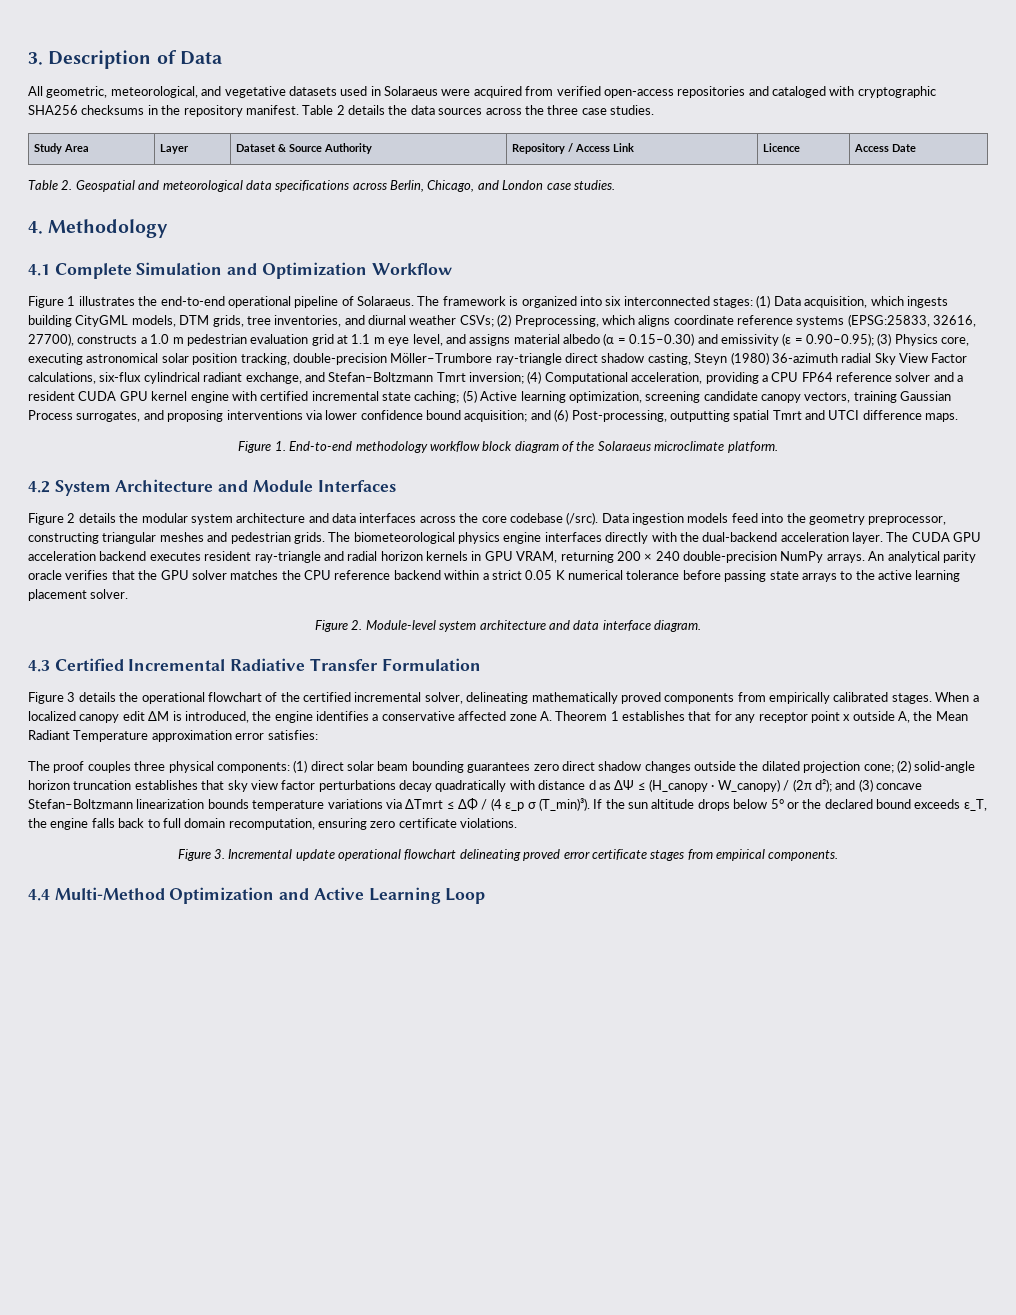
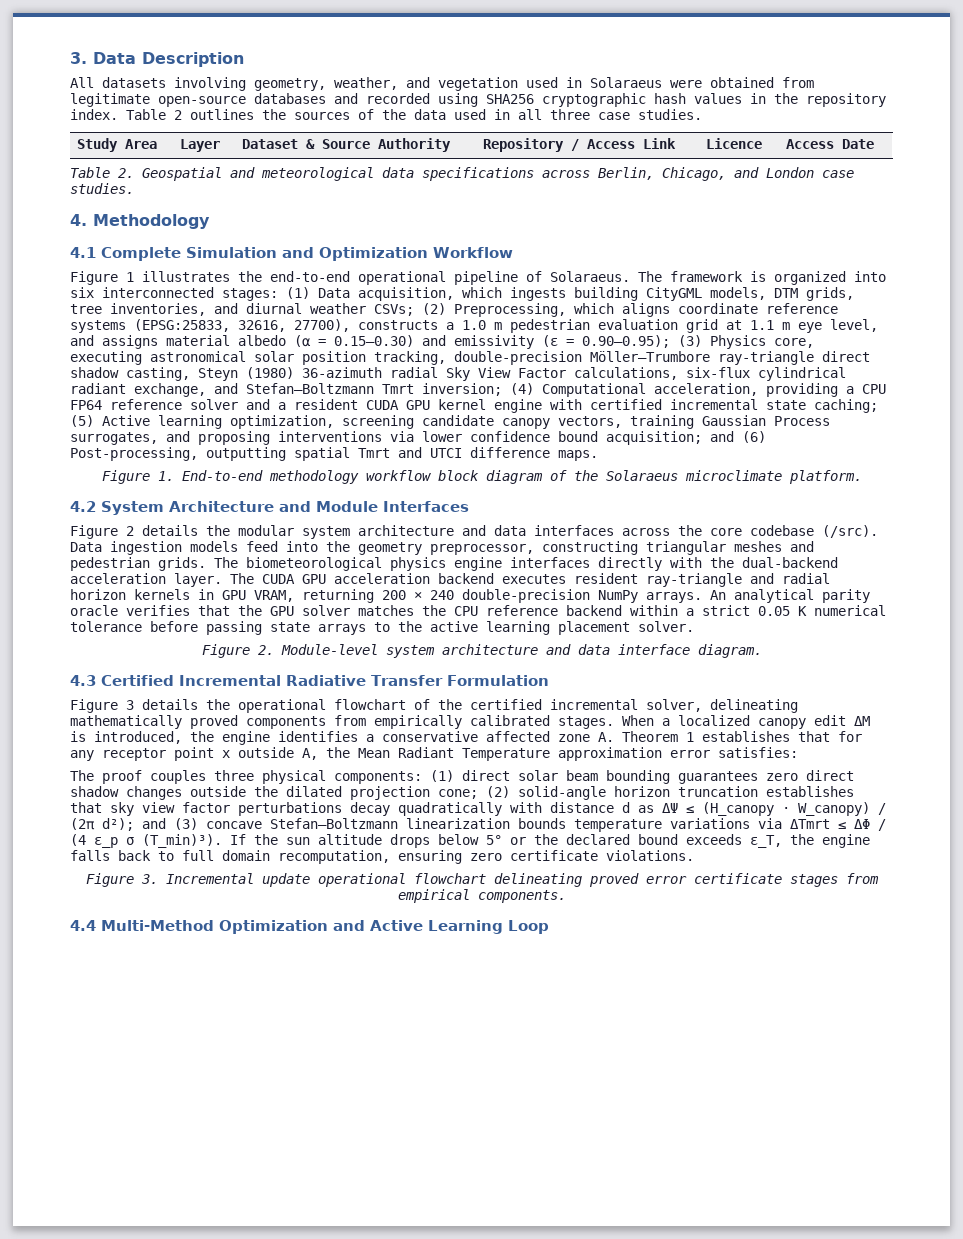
[28,52,43,65] 3. -> [70,52,136,64] 3. Data
[156,50,222,65] of Data -> (244, 59) none
[46,86,936,98] [28,105,145,115] geometric, meteorological, and vegetative datasets used in Solaraeus were acquired from verified open-access repositories and cataloged with cryptographic SHA256 checksums -> [102,77,814,91] [70,93,742,107] datasets involving geometry, weather, and vegetation used in Solaraeus were obtained from legitimate open-source databases and recorded using SHA256 cryptographic hash values
[245,105,299,115] manifest. -> [70,109,118,120] index.
[348,105,544,115] details the data sources across the -> [190,109,542,120] outlines the sources of the data used in all

